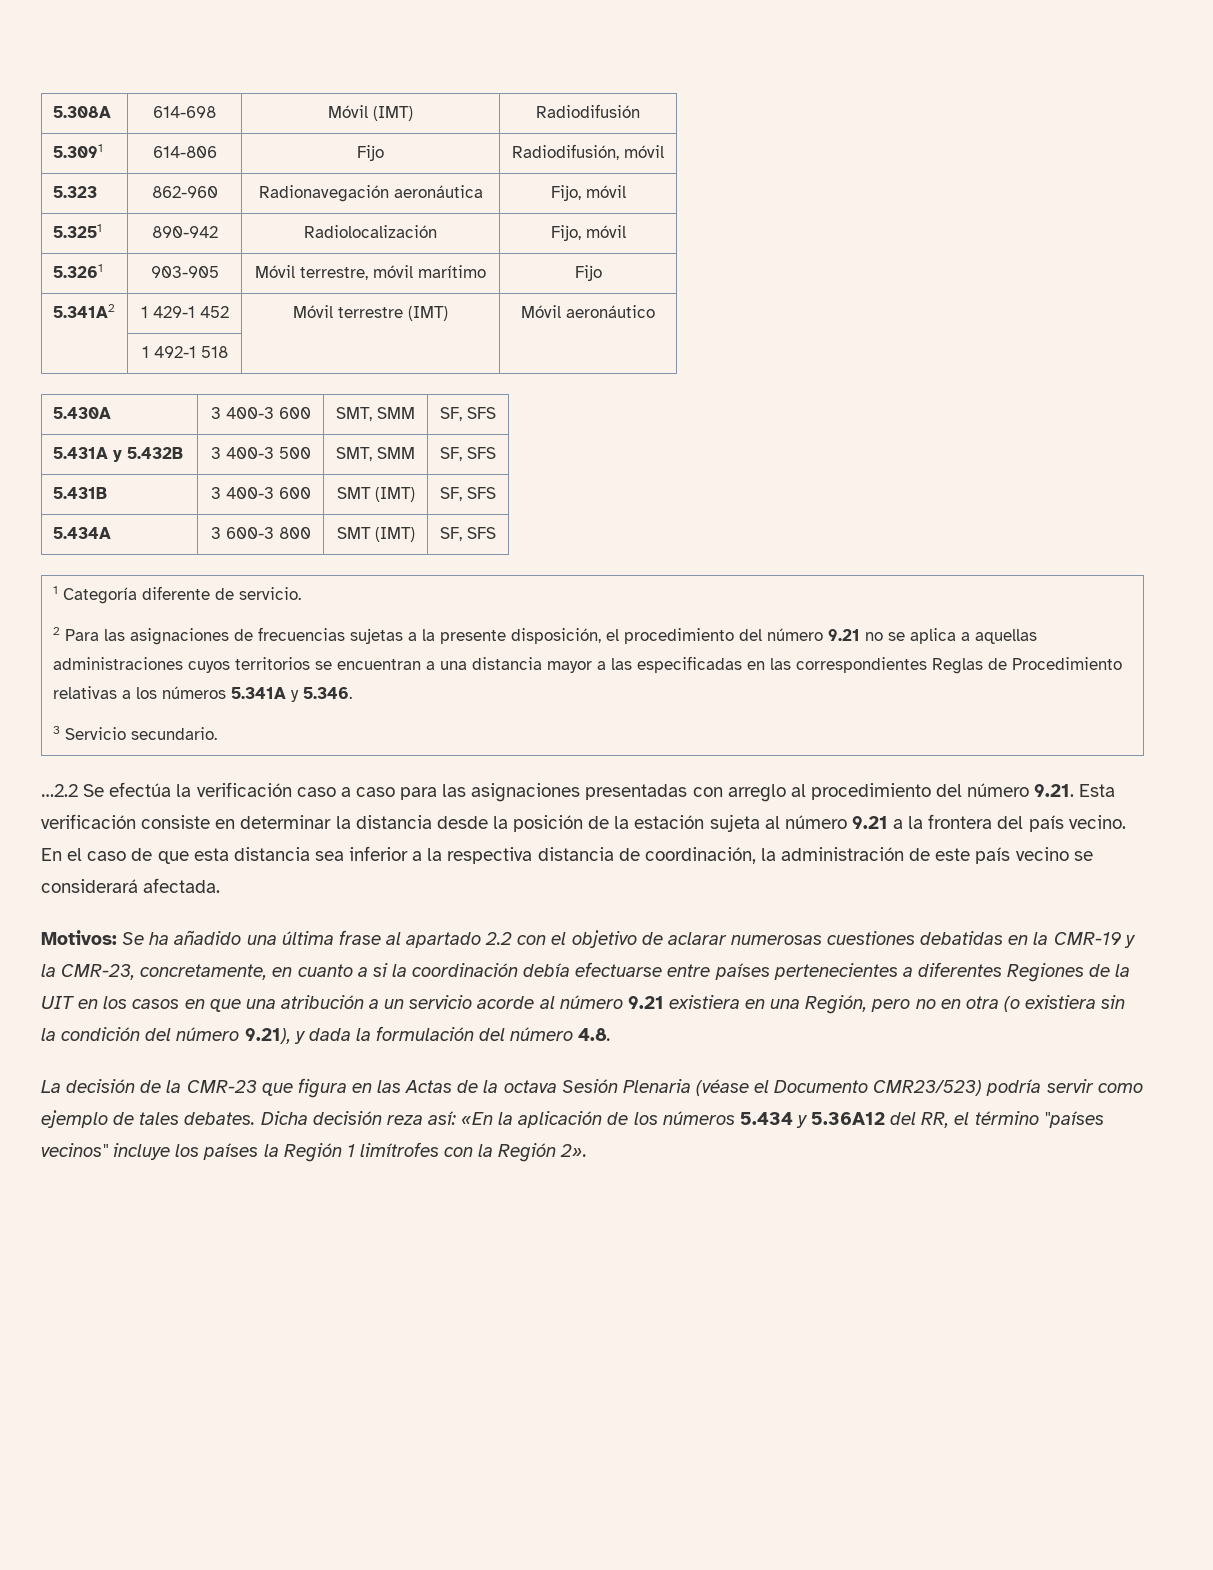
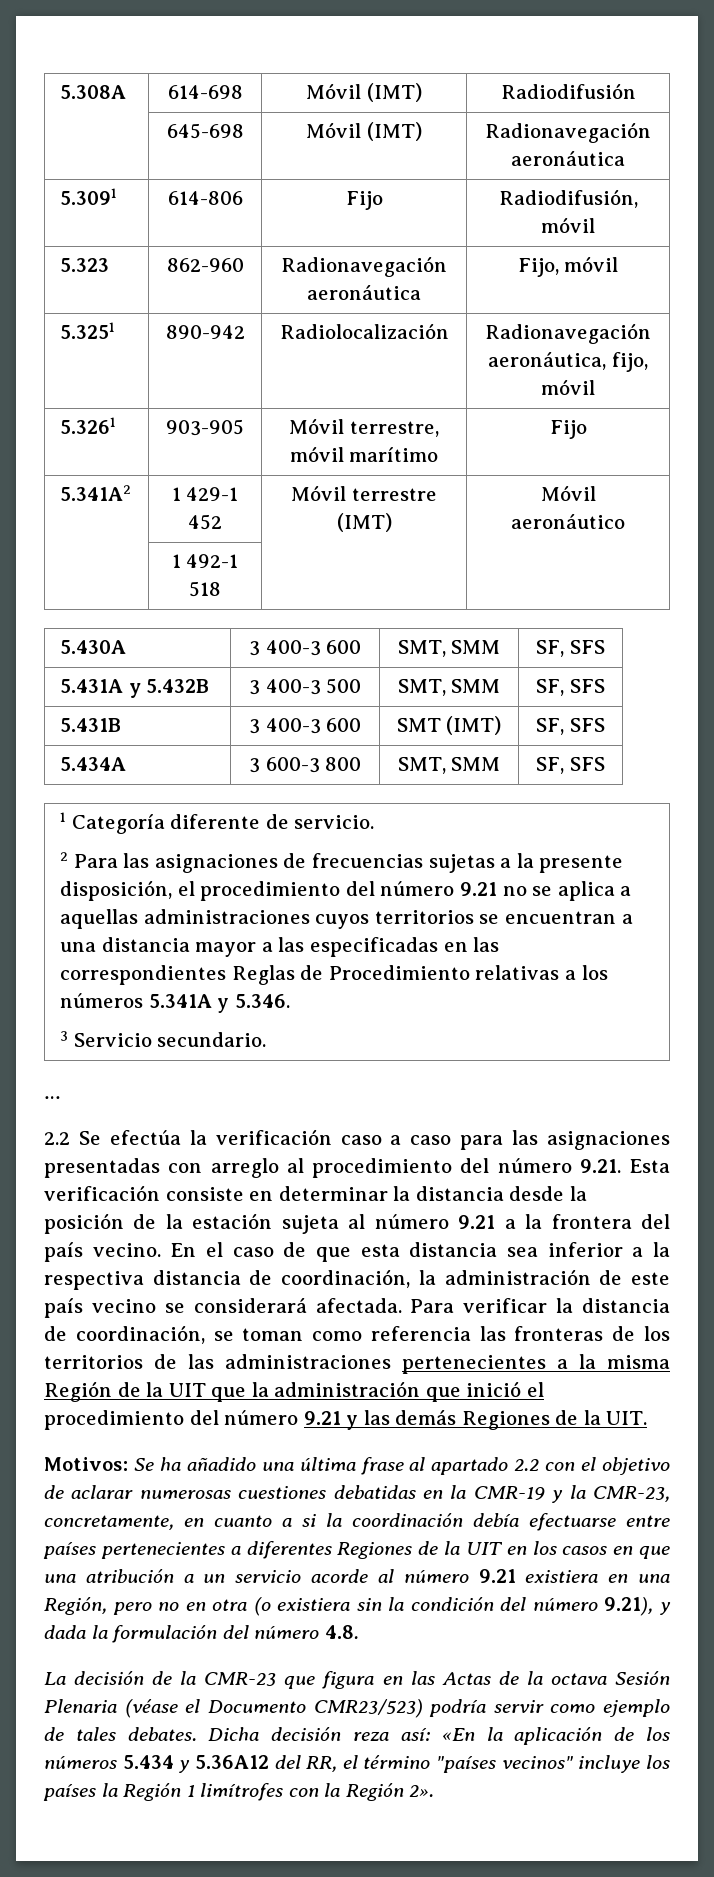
(640, 111) none -> [166,123,244,139] [306,122,422,141] [485,122,651,143] [511,151,625,166] // | 645-698 | Móvil (IMT) | Radionavegación aeronáutica
[550,225,581,241] Fijo, -> [485,323,651,344] [488,352,648,372] Radionavegación aeronáutica, fijo,
[336,527,415,542] SMT (IMT) -> [397,757,501,774] SMT, SMM
[41,784,78,797] …2.2 -> [44,1096,61,1099] [44,1132,70,1145] … // 2.2
(221, 885) none -> [410,1298,670,1313] [44,1325,670,1344] [44,1354,670,1374] [44,1381,544,1402] [44,1410,648,1430] Para verificar la distancia de coordinación, se toman como referencia las fronteras de los territorios de las administraciones pertenecientes a la misma Región de la UIT que la administración que inició el procedimiento del número 9.21 y las demás Regiones de la UIT.

